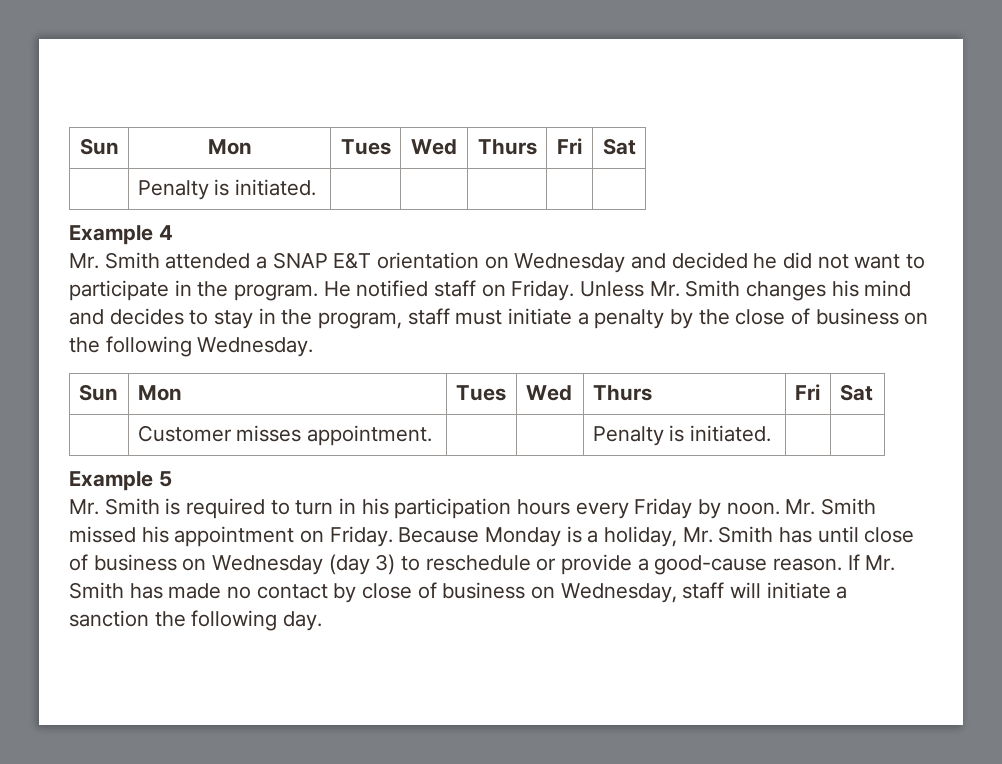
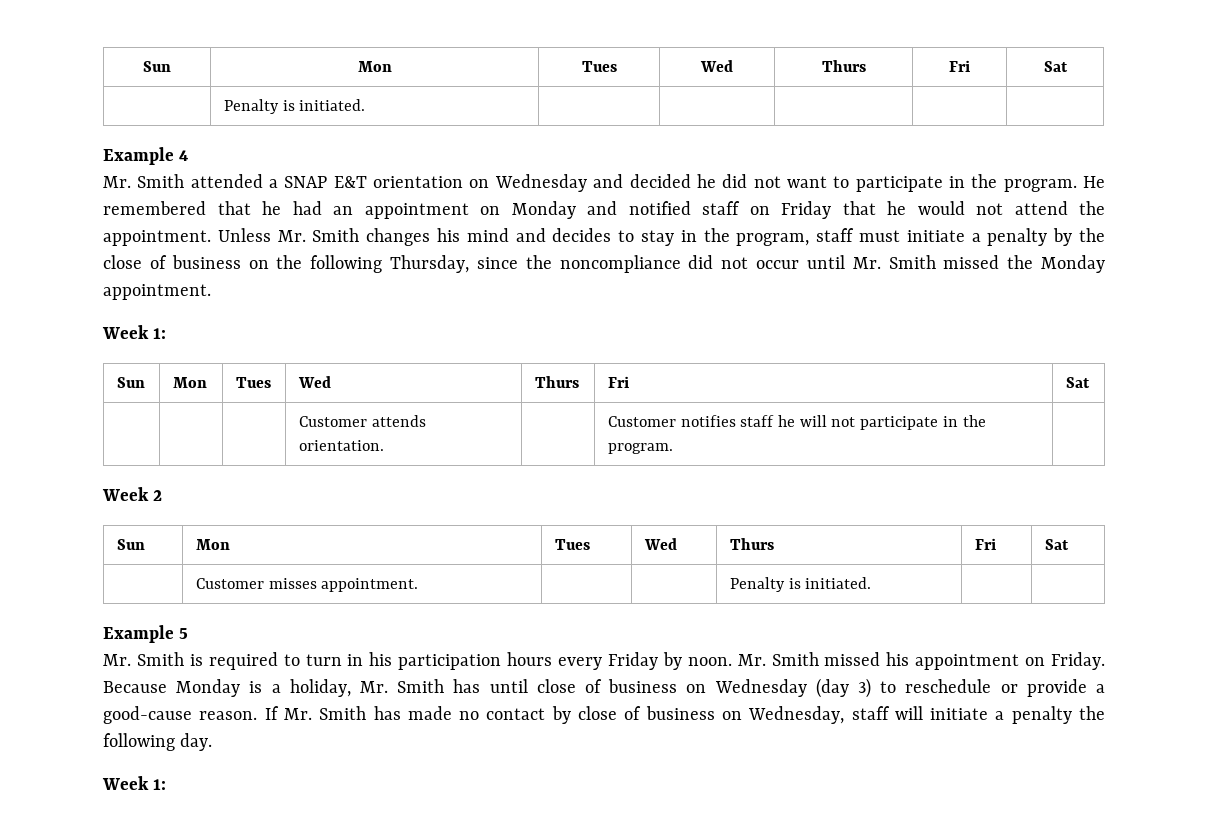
[356,280,575,301] notified staff on Friday. -> [103,201,1105,219] [103,230,211,246] remembered that he had an appointment on Monday and notified staff on Friday that he would not attend the appointment.
[197,337,314,357] Wednesday. -> [390,255,1106,273] [103,284,211,300] [102,325,167,339] [116,377,145,388] [172,377,207,388] [235,377,271,388] [297,376,331,388] [534,376,579,388] [607,376,629,388] [1065,377,1090,388] [298,415,426,427] [298,440,384,451] [607,415,986,430] [607,443,673,454] [102,487,163,501] Thursday, since the noncompliance did not occur until Mr. Smith missed the Monday appointment. // Week 1: // Sun | Mon | Tues | Wed | Thurs | Fri | Sat // | | | Customer attends orientation. | | Customer notifies staff he will not participate in the program. | // Week 2
[69,610,149,627] sanction -> [1011,706,1072,724] penalty
(323, 621) none -> [102,776,167,790] // Week 1:

